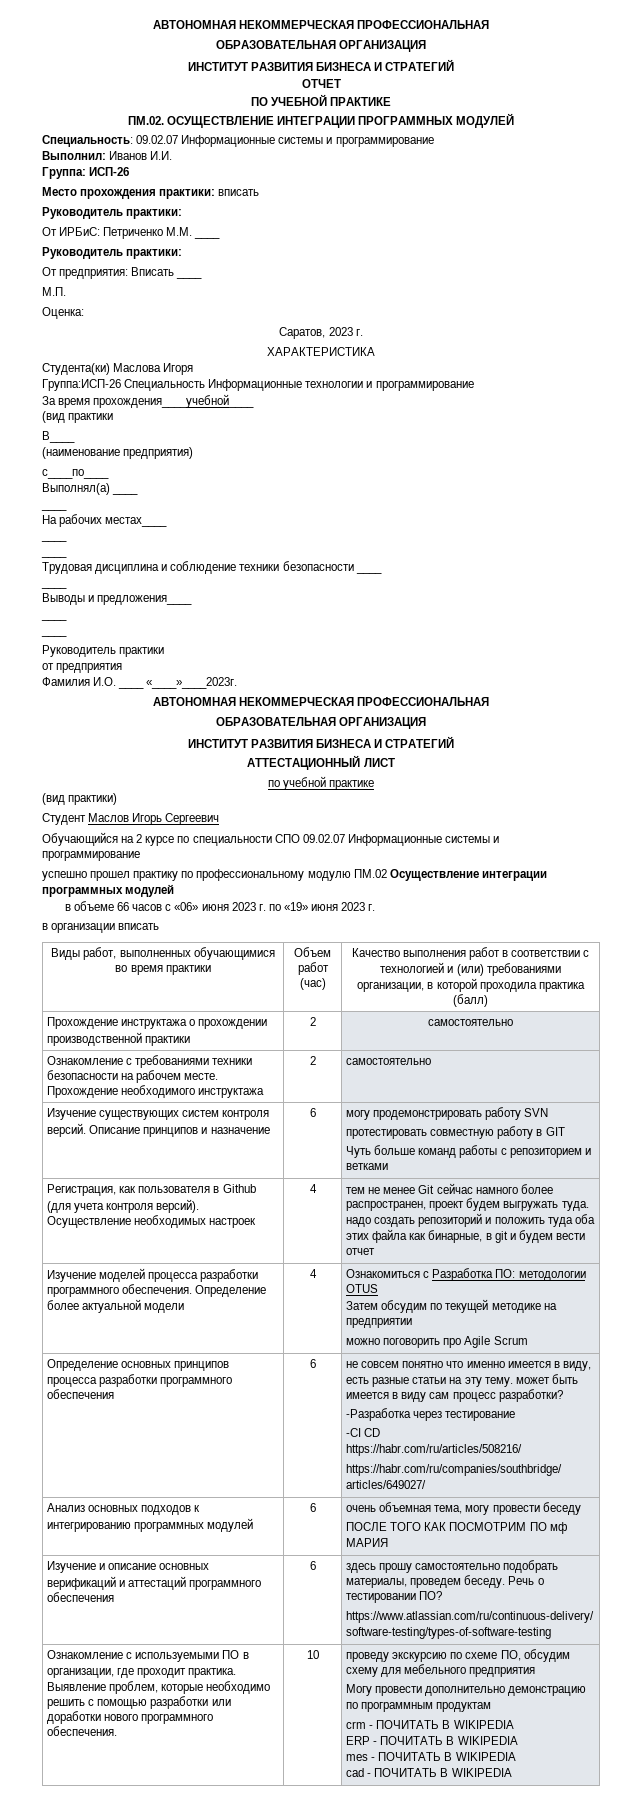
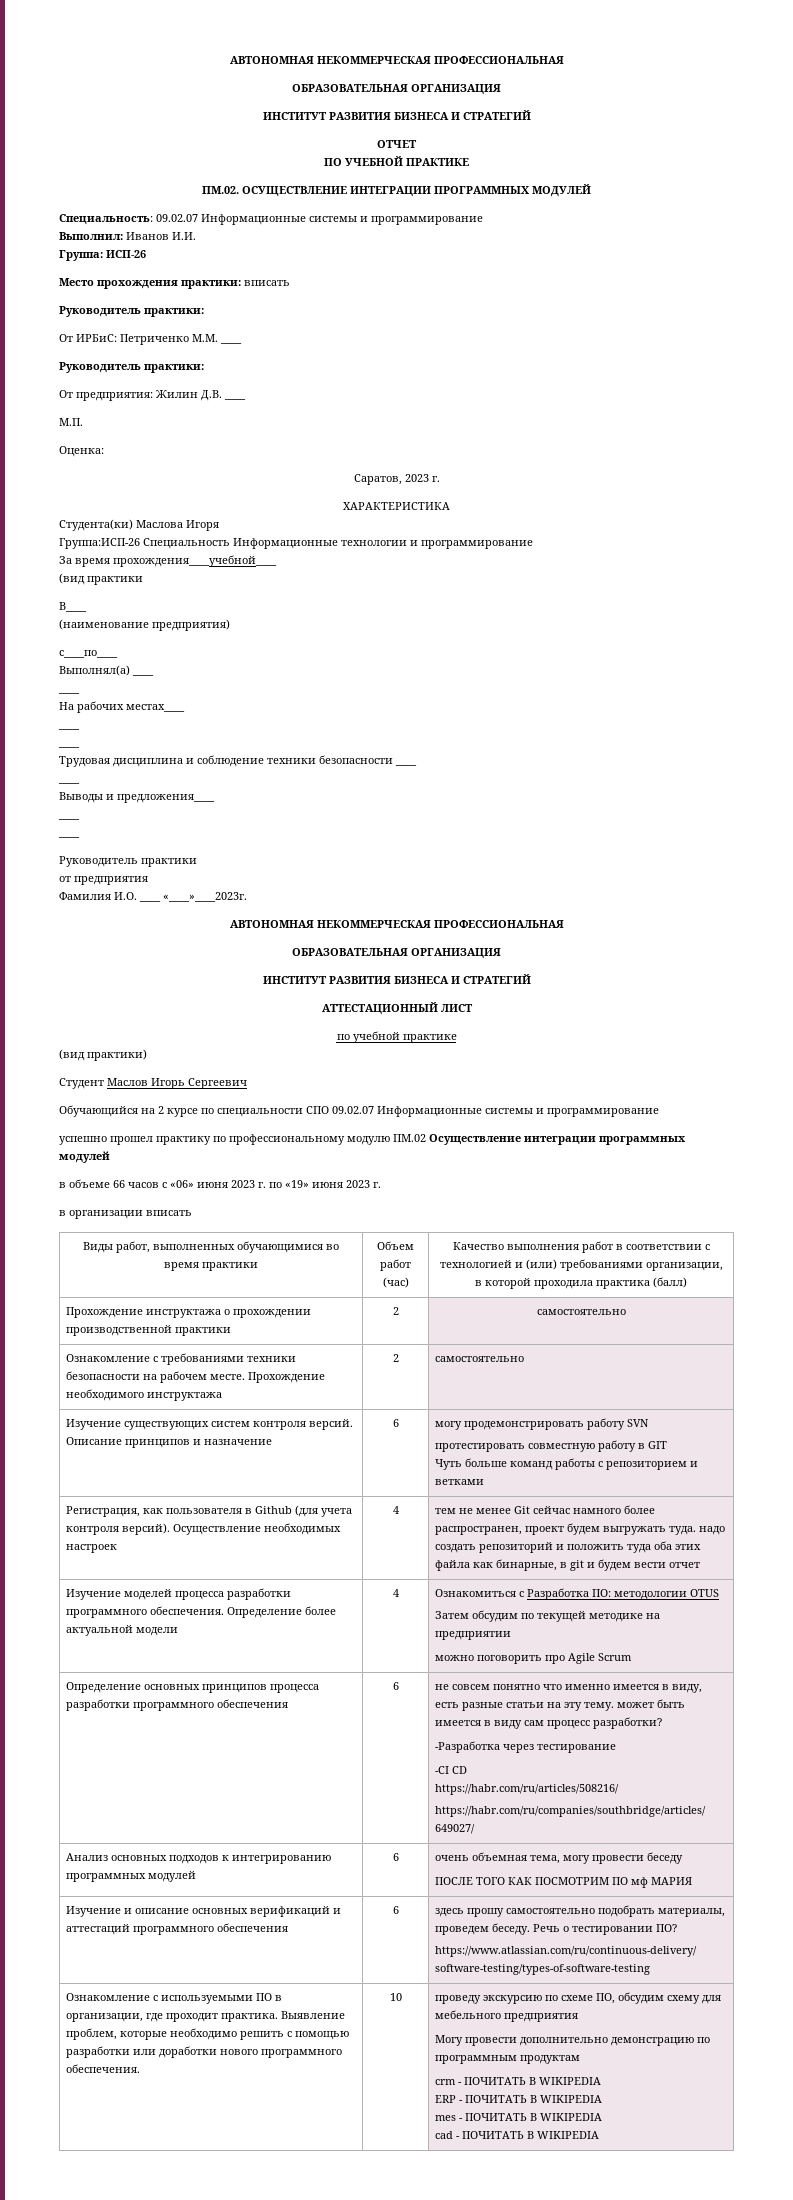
[131,267,175,276] Вписать -> [156,390,222,401] Жилин Д.В.

